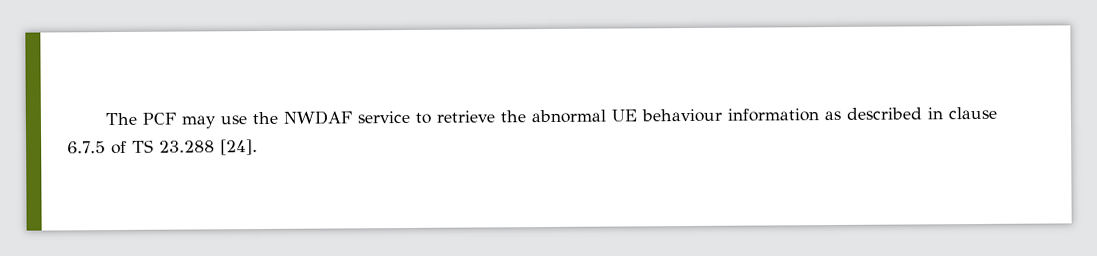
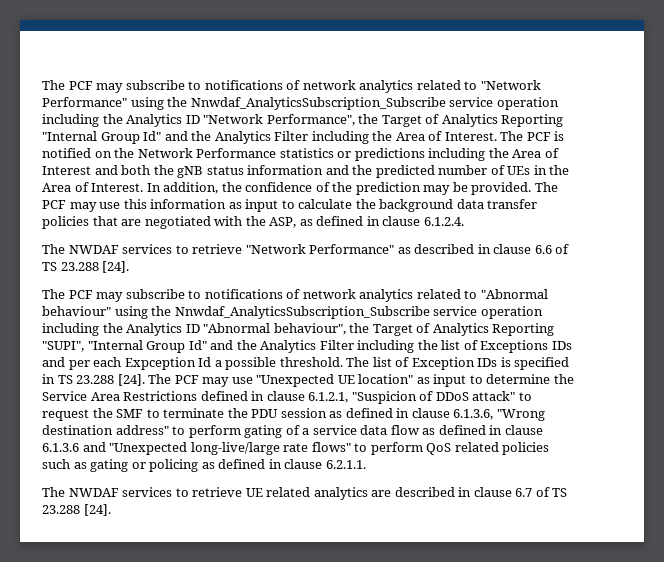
[105,108,820,129] The PCF may use the NWDAF service to retrieve the abnormal UE behaviour information -> [42,80,541,93] [42,97,559,110] [42,114,564,127] [42,131,565,144] [42,148,559,161] [42,165,570,178] [42,182,558,195] [42,199,538,212] [42,216,464,229] [42,244,395,254] The PCF may subscribe to notifications of network analytics related to "Network Performance" using the Nnwdaf_AnalyticsSubscription_Subscribe service operation including the Analytics ID "Network Performance", the Target of Analytics Reporting "Internal Group Id" and the Analytics Filter including the Area of Interest. The PCF is notified on the Network Performance statistics or predictions including the Area of Interest and both the gNB status information and the predicted number of UEs in the Area of Interest. In addition, the confidence of the prediction may be provided. The PCF may use this information as input to calculate the background data transfer policies that are negotiated with the ASP, as defined in clause 6.1.2.4. // The NWDAF services to retrieve "Network Performance"
[67,139,258,156] 6.7.5 of TS 23.288 [24]. -> [534,244,570,254] [42,261,130,273] [42,289,548,302] [42,306,543,319] [42,323,555,336] [42,340,572,353] [42,357,570,370] [42,374,574,387] [42,391,532,404] [42,408,545,421] [42,425,543,438] [42,442,550,455] [42,459,366,472] [42,487,568,500] [42,504,111,516] 6.6 of TS 23.288 [24]. // The PCF may subscribe to notifications of network analytics related to "Abnormal behaviour" using the Nnwdaf_AnalyticsSubscription_Subscribe service operation including the Analytics ID "Abnormal behaviour", the Target of Analytics Reporting "SUPI", "Internal Group Id" and the Analytics Filter including the list of Exceptions IDs and per each Expception Id a possible threshold. The list of Exception IDs is specified in TS 23.288 [24]. The PCF may use "Unexpected UE location" as input to determine the Service Area Restrictions defined in clause 6.1.2.1, "Suspicion of DDoS attack" to request the SMF to terminate the PDU session as defined in clause 6.1.3.6, "Wrong destination address" to perform gating of a service data flow as defined in clause 6.1.3.6 and "Unexpected long-live/large rate flows" to perform QoS related policies such as gating or policing as defined in clause 6.2.1.1. // The NWDAF services to retrieve UE related analytics are described in clause 6.7 of TS 23.288 [24].

